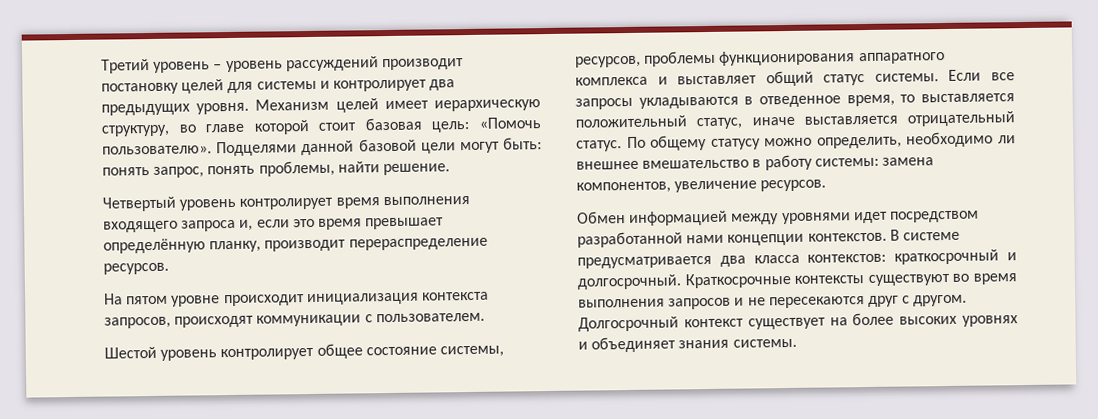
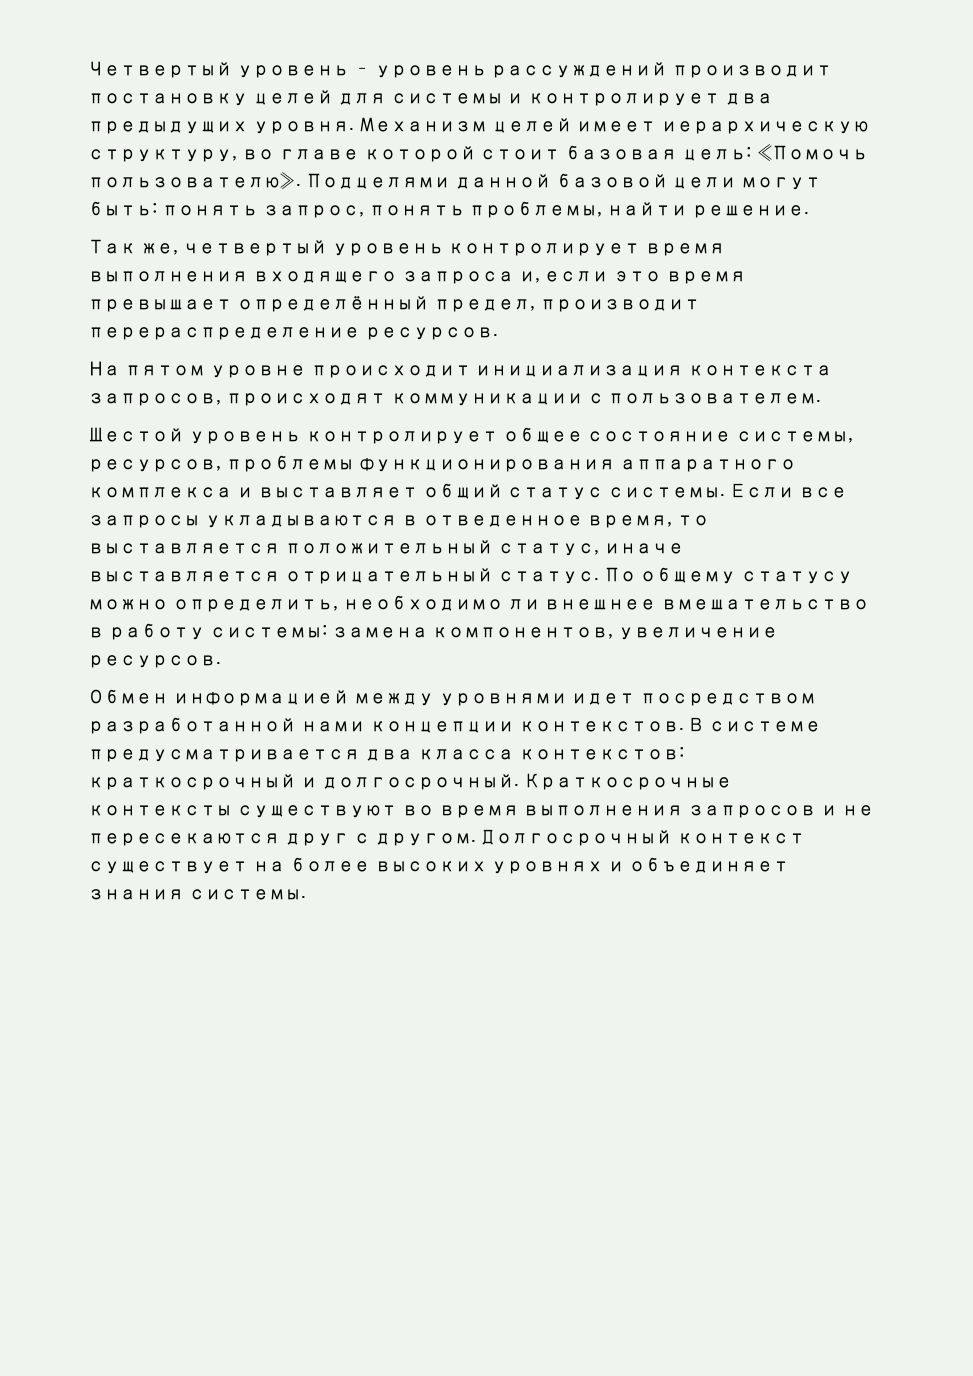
[101,59,150,74] Третий -> [88,61,232,78] Четвертый
[102,196,176,212] Четвертый -> [88,239,327,256] Так же, четвертый
[103,238,262,254] определённую планку, -> [236,296,535,312] определённый предел,

